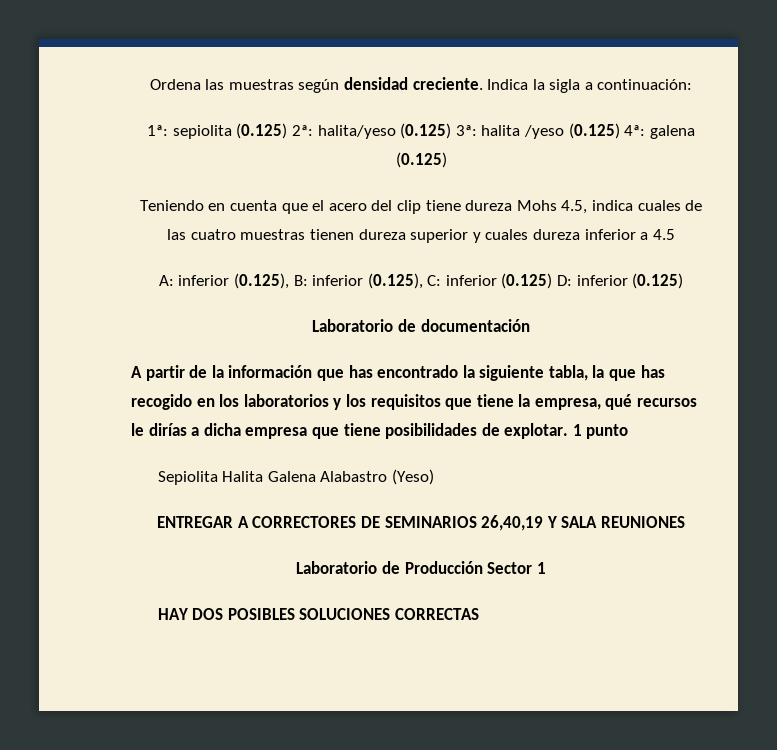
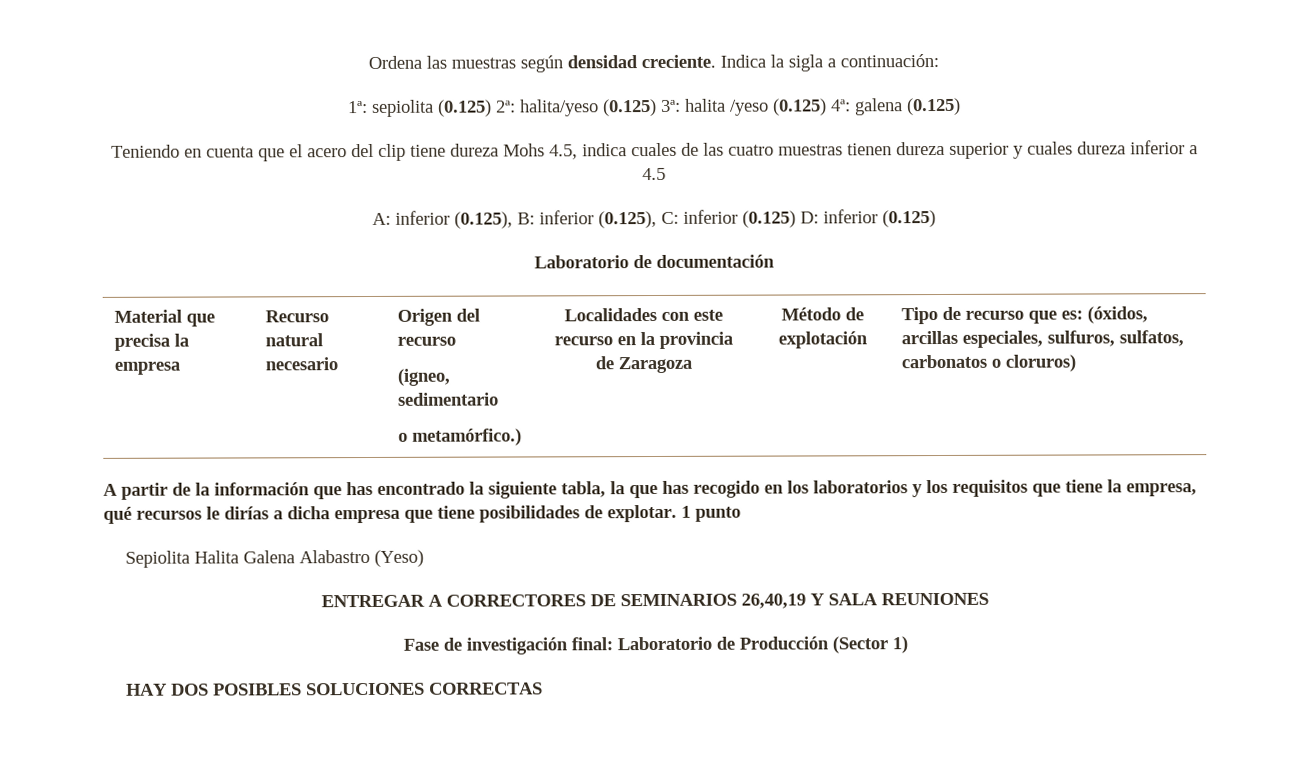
(530, 325) none -> [113,309,215,327] [113,333,189,351] [113,361,180,375] [264,310,329,323] [264,333,323,347] [264,357,338,371] [396,308,480,326] [396,336,456,346] [396,368,451,386] [397,392,499,406] [397,428,522,446] [564,307,723,322] [554,331,733,349] [595,356,692,374] [781,307,864,321] [778,331,868,349] [900,306,1148,325] [900,330,1184,348] [900,354,1076,372] // Material que precisa la empresa | Recurso natural necesario | Origen del recurso // (igneo, sedimentario // o metamórfico.) | Localidades con este recurso en la provincia de Zaragoza | Método de explotación | Tipo de recurso que es: (óxidos, arcillas especiales, sulfuros, sulfatos, carbonatos o cloruros)
(685, 522) none -> [402,637,613,655] Fase de investigación final:
[487,562,546,574] Sector 1 -> [831,636,908,654] (Sector 1)

